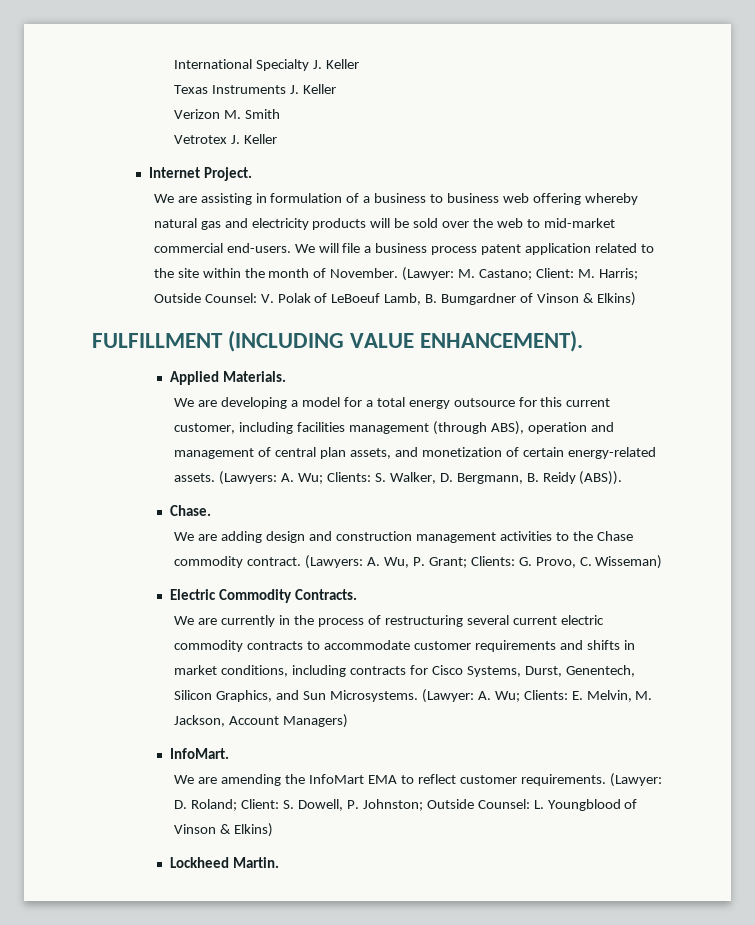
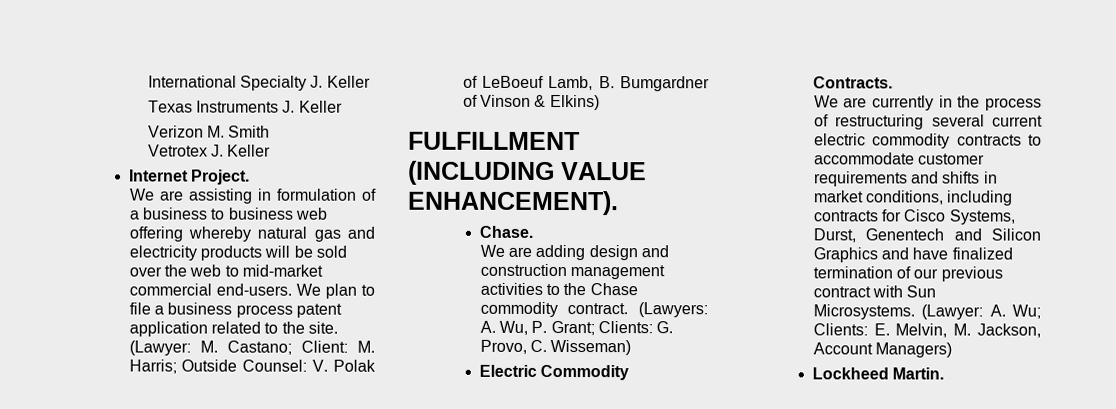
[318,243,339,253] will -> [324,283,375,299] plan to
[177,268,399,278] site within the month of November. -> [307,321,338,334] site.
[169,371,286,385] [174,397,611,409] [174,421,614,435] [174,447,656,459] [174,471,623,485] // Applied Materials. // We are developing a model for a total energy outsource for this current customer, including facilities management (through ABS), operation and management of central plan assets, and monetization of certain energy-related assets. (Lawyers: A. Wu; Clients: S. Walker, D. Bergmann, B. Reidy (ABS)). -> (619, 203) none
[565,665,635,677] [174,690,300,702] Genentech, Silicon Graphics, and -> [865,228,1041,241] [812,247,1013,263] [812,266,1003,282] [812,285,904,298] Genentech and Silicon Graphics and have finalized termination of our previous contract with
[169,748,229,759] [174,773,662,787] [174,799,638,811] [174,823,274,837] // InfoMart. // We are amending the InfoMart EMA to reflect customer requirements. (Lawyer: D. Roland; Client: S. Dowell, P. Johnston; Outside Counsel: L. Youngblood of Vinson & Elkins) -> (953, 350) none

